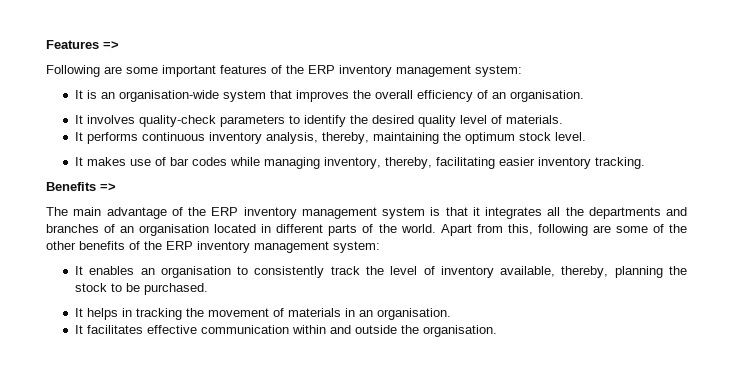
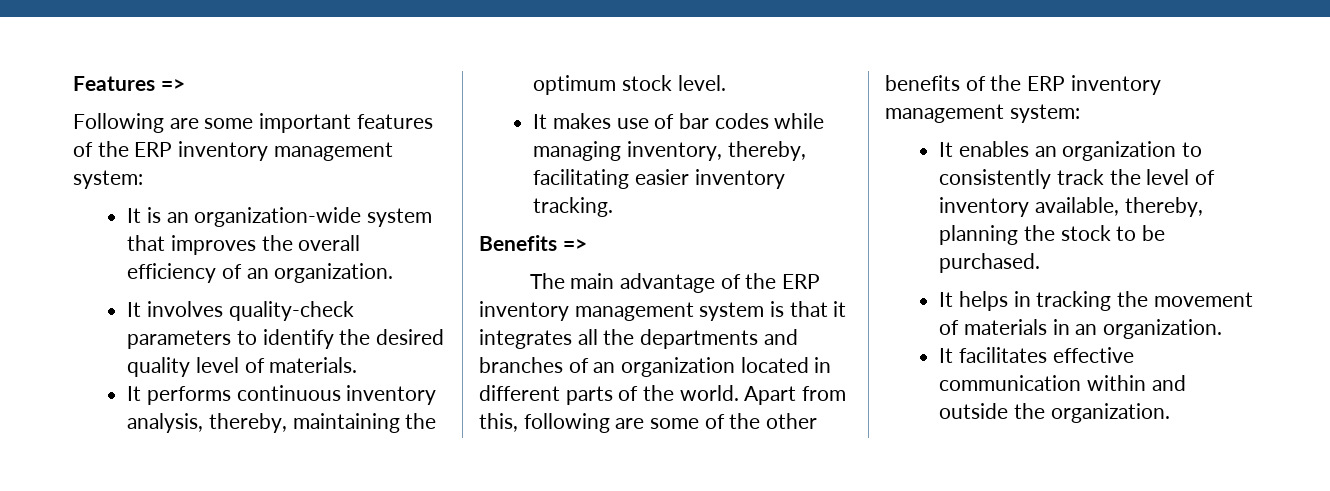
[118,90,219,102] organisation-wide -> [194,207,362,227] organization-wide
[509,90,584,102] organisation. -> [274,263,394,283] organization.
[139,224,210,236] organisation -> [621,357,736,377] organization
[160,266,231,278] organisation -> [1062,141,1177,161] organization
[376,308,451,320] organisation. -> [1102,319,1222,339] organization.
[422,325,497,337] organisation. -> [1050,403,1170,423] organization.

